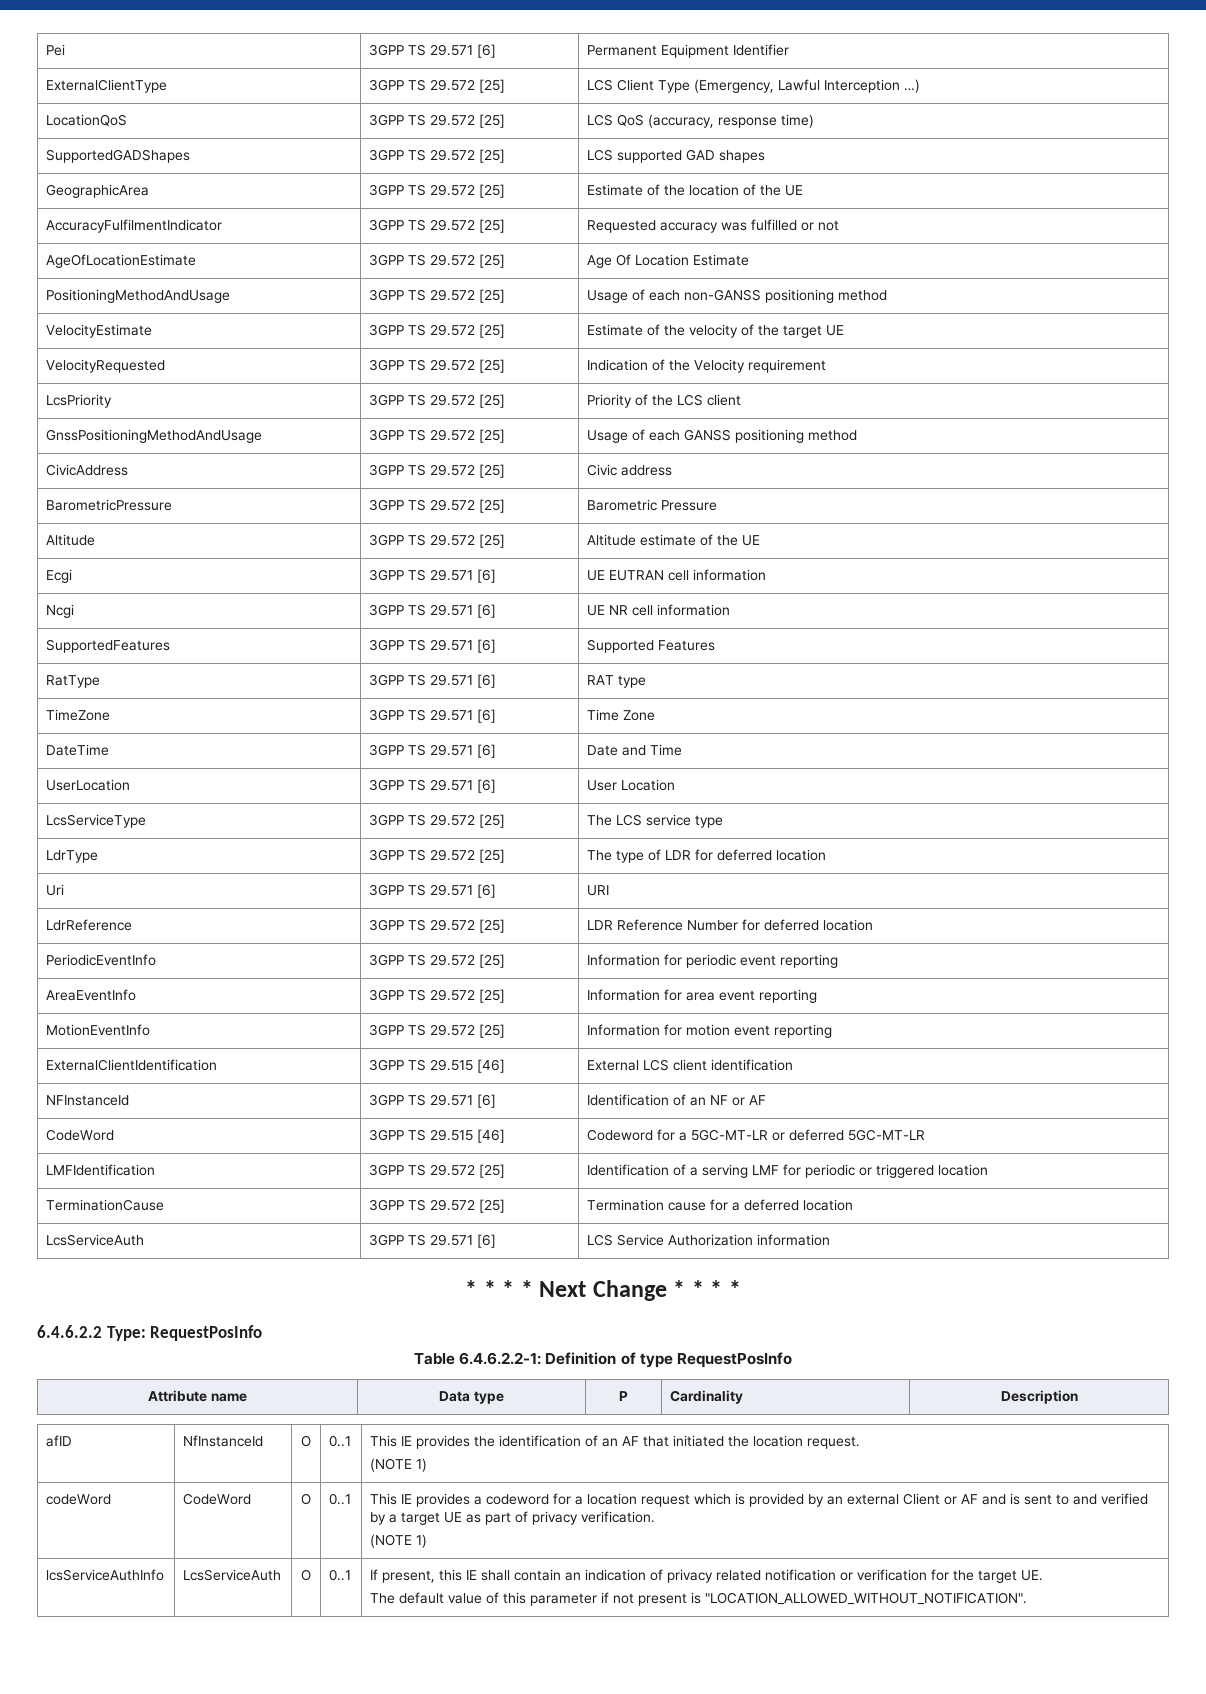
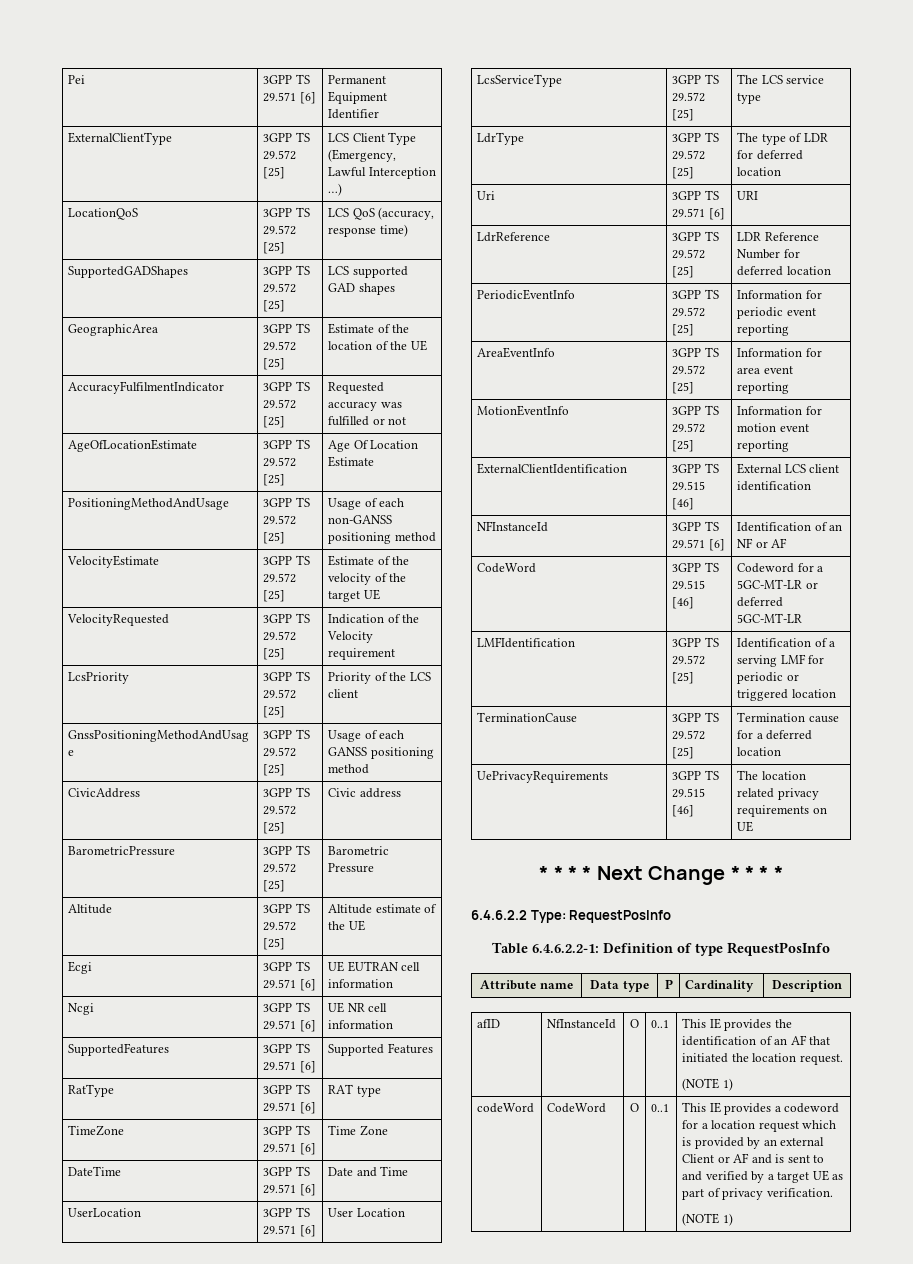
[46,1234,145,1246] [369,1234,497,1248] [587,1234,831,1246] LcsServiceAuth | 3GPP TS 29.571 [6] | LCS Service Authorization information -> [477,771,609,783] [672,770,719,780] [672,788,706,798] [672,805,695,817] [737,770,806,780] [737,788,819,800] [737,805,827,817] [737,821,754,832] UePrivacyRequirements | 3GPP TS 29.515 [46] | The location related privacy requirements on UE
[46,1569,165,1581] [183,1569,282,1581] [301,1569,311,1581] [329,1569,352,1581] [370,1569,1044,1583] [370,1592,1028,1606] // lcsServiceAuthInfo | LcsServiceAuth | O | 0..1 | If present, this IE shall contain an indication of privacy related notification or verification for the target UE. // The default value of this parameter if not present is "LOCATION_ALLOWED_WITHOUT_NOTIFICATION". -> (733, 1219) none

